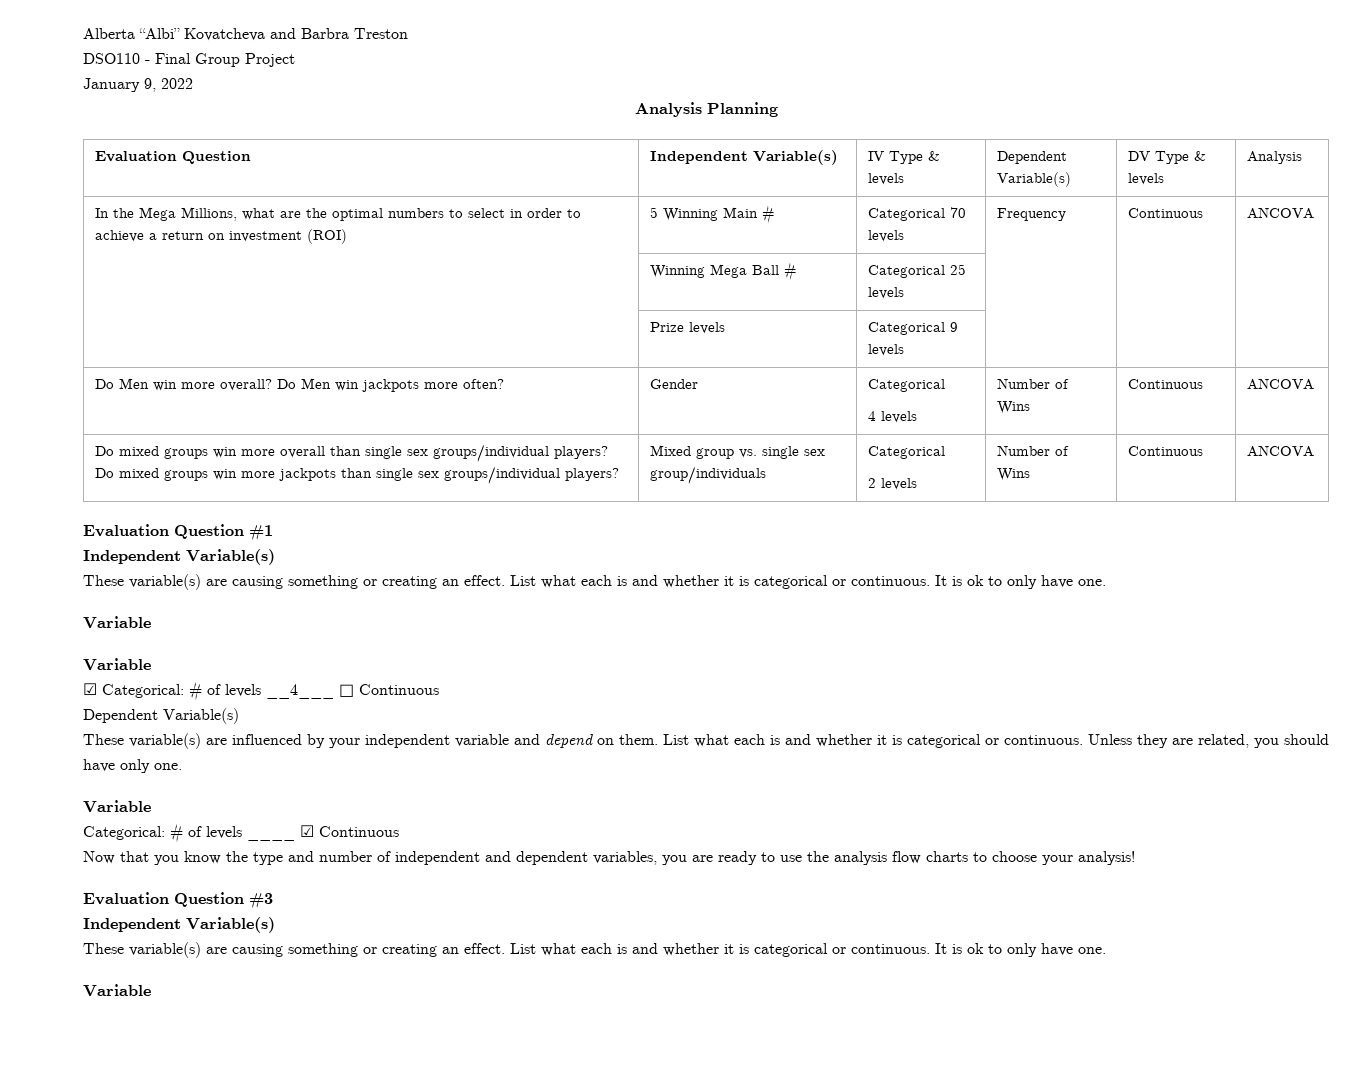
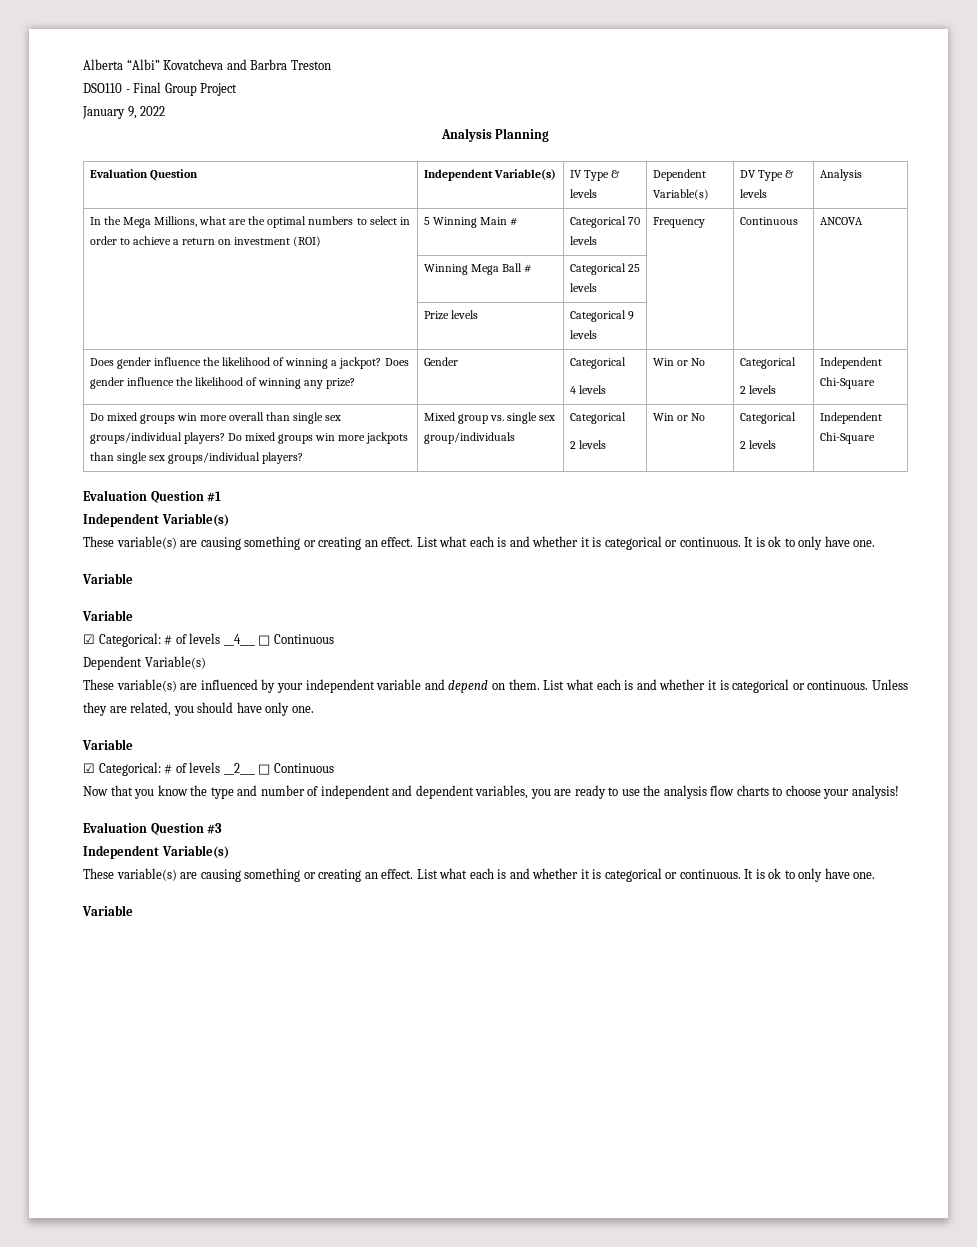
[95,378,505,392] [650,379,699,389] [868,379,946,392] [868,411,918,423] [997,378,1070,389] [997,401,1031,414] [1128,379,1204,389] [1247,378,1315,390] Do Men win more overall? Do Men win jackpots more often? | Gender | Categorical // 4 levels | Number of Wins | Continuous | ANCOVA -> [89,357,409,369] [89,377,356,389] [423,357,458,366] [569,357,626,369] [569,385,606,394] [652,358,705,366] [739,357,796,369] [739,385,776,394] [819,357,882,369] [819,377,875,389] Does gender influence the likelihood of winning a jackpot? Does gender influence the likelihood of winning any prize? | Gender | Categorical // 4 levels | Win or No | Categorical // 2 levels | Independent Chi-Square
[997,445,1070,456] [997,468,1031,481] [1128,446,1204,456] [1247,445,1315,457] Number of Wins | Continuous | ANCOVA -> [652,413,705,421] [739,412,796,424] [739,440,776,449] [819,412,882,424] [819,432,875,444] Win or No | Categorical // 2 levels | Independent Chi-Square
[83,823,295,843] [300,825,314,837] Categorical: # of levels ____ ☑ -> [83,762,271,776] ☑ Categorical: # of levels __2___ □

